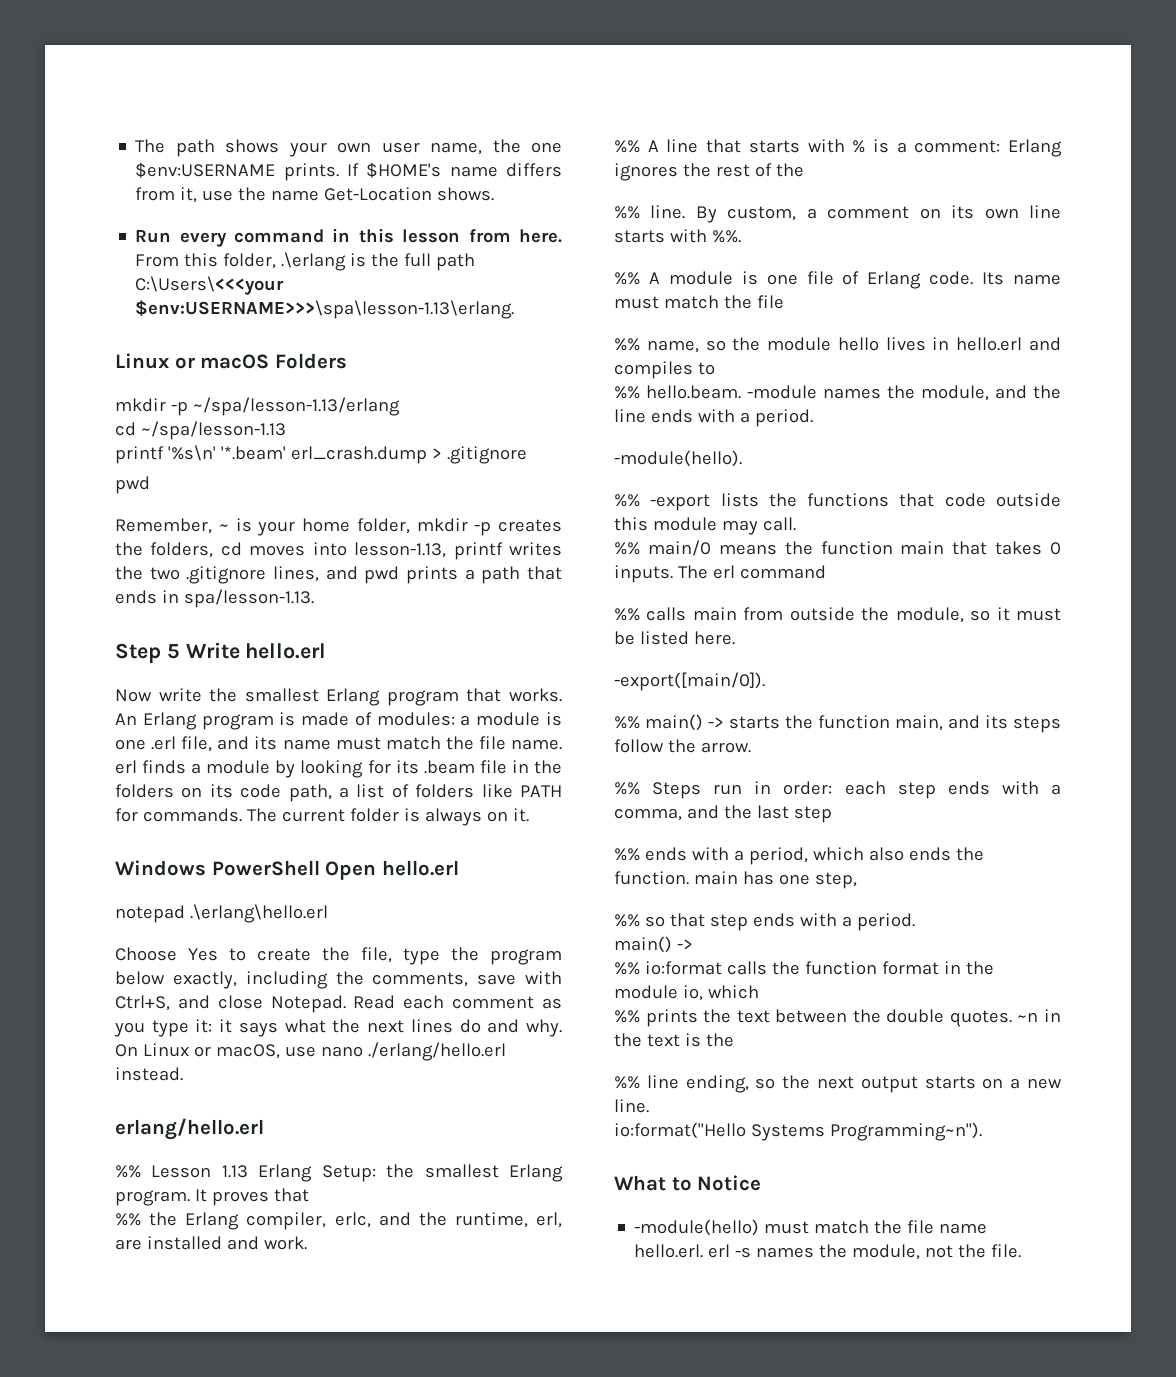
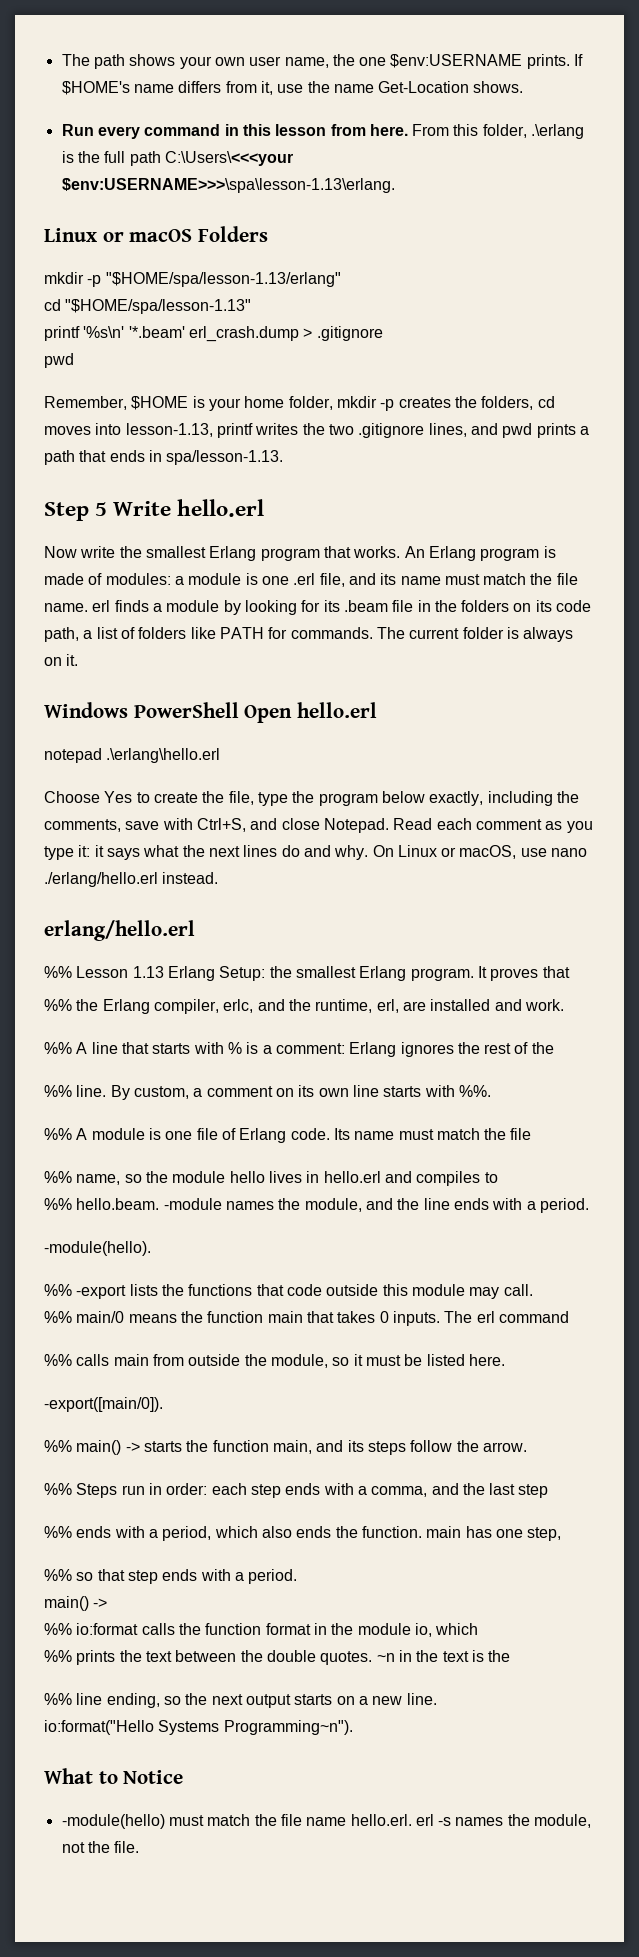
[192,397,400,416] [115,421,286,440] ~/spa/lesson-1.13/erlang // cd ~/spa/lesson-1.13 -> [105,272,341,287] [44,299,252,314] "$HOME/spa/lesson-1.13/erlang" // cd "$HOME/spa/lesson-1.13"
[218,524,229,531] ~ -> [131,396,189,410] $HOME

